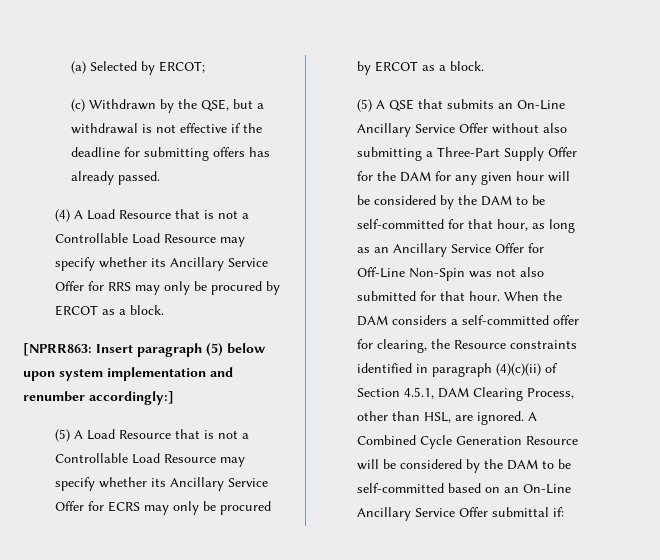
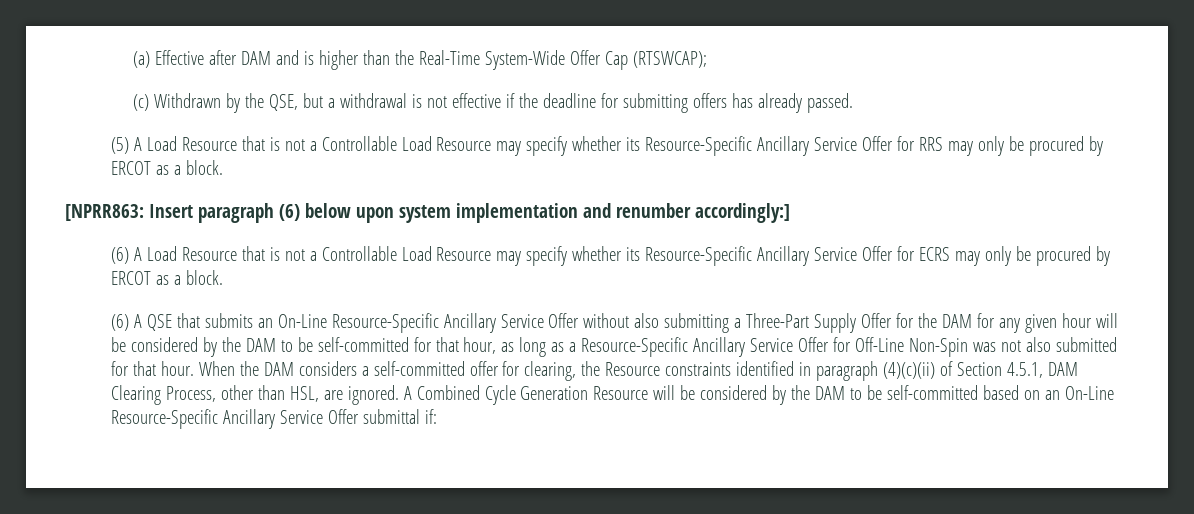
[90,61,206,75] Selected by ERCOT; -> [155,50,708,70] Effective after DAM and is higher than the Real-Time System-Wide Offer Cap (RTSWCAP);
[55,209,71,222] (4) -> [110,137,129,154] (5)
(167, 262) none -> [645,136,753,156] Resource-Specific
[206,343,223,356] (5) -> [278,204,300,221] (6)
[55,429,71,442] (5) -> [110,247,129,264] (6)
(167, 482) none -> [645,246,753,266] Resource-Specific
[357,99,373,112] (5) -> [110,314,129,331] (6)
(566, 105) none -> [331,313,439,333] Resource-Specific
[374,247,390,253] an -> [569,337,689,357] a Resource-Specific
(572, 489) none -> [110,409,218,429] Resource-Specific

